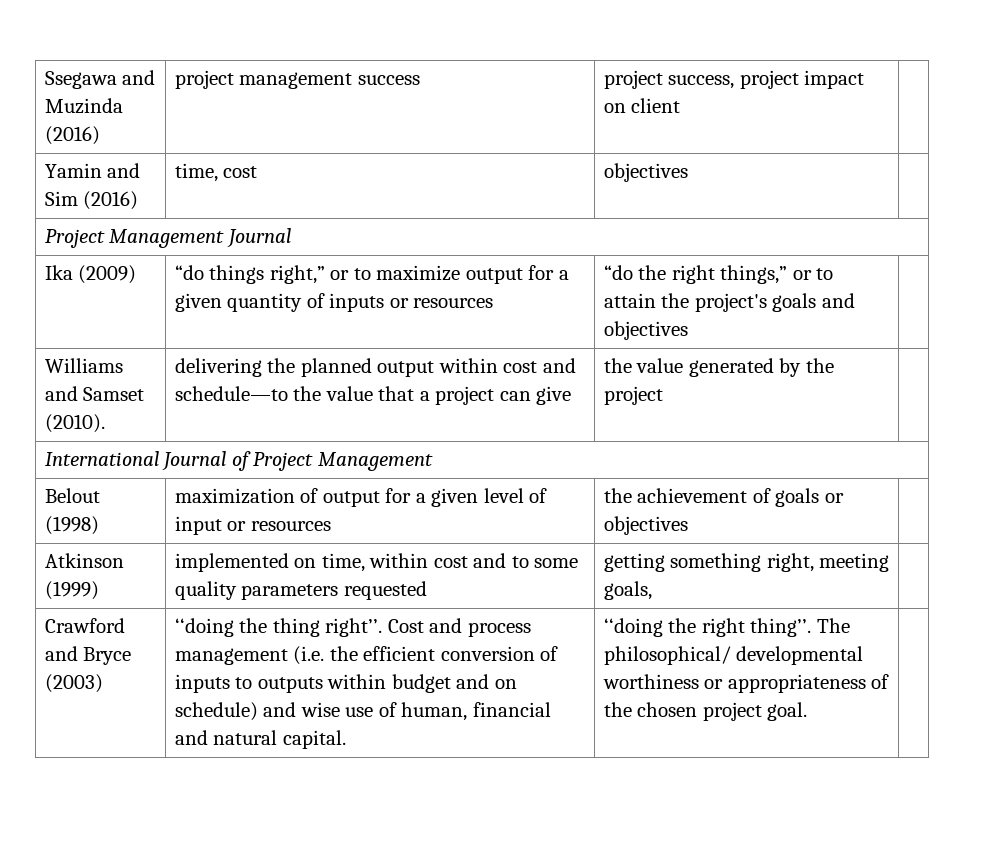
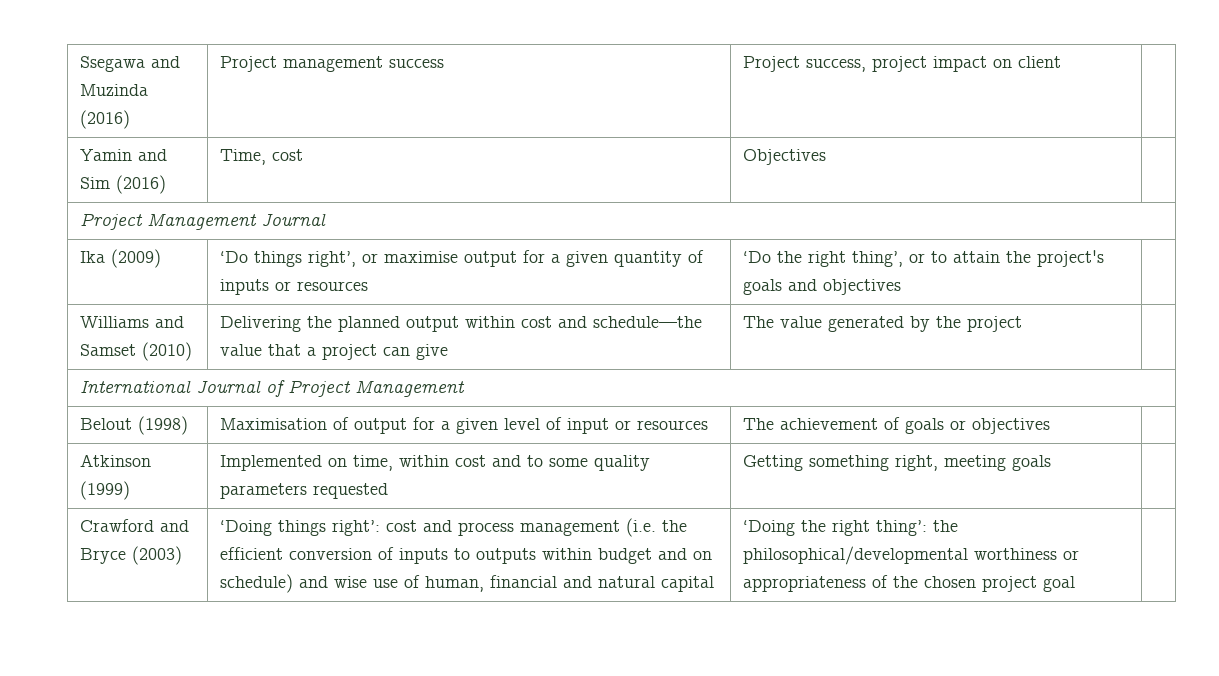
[174,70,234,89] project -> [219,56,277,72] Project
[603,70,663,89] project -> [742,56,800,72] Project
[174,163,218,182] time, -> [219,149,266,165] Time,
[603,163,688,182] objectives -> [742,149,826,165] Objectives
[174,265,461,284] “do things right,” or to maximize -> [219,251,458,267] ‘Do things right’, or maximise
[603,265,788,284] “do the right things,” -> [742,251,903,267] ‘Do the right thing’,
[44,414,105,433] [174,358,262,377] (2010). | delivering -> [141,342,192,361] [219,316,301,332] (2010) | Delivering
[174,386,322,401] schedule—to the -> [592,316,702,328] schedule—the
[603,358,632,373] the -> [742,316,774,328] The
[174,488,295,504] maximization -> [219,418,327,430] Maximisation
[603,488,632,503] the -> [742,418,774,430] The
[174,553,289,572] implemented -> [219,455,322,471] Implemented
[603,553,665,572] getting -> [742,455,803,471] Getting
[603,581,652,600] goals, -> [1011,455,1051,471] goals
[174,618,424,637] ‘‘doing the thing right’’. Cost -> [219,520,417,536] ‘Doing things right’: cost
[282,730,346,749] [603,618,850,637] [603,646,864,665] capital. | ‘‘doing the right thing’’. The philosophical/ developmental -> [660,576,714,592] [742,520,958,536] [742,546,968,565] capital | ‘Doing the right thing’: the philosophical/developmental
[767,702,808,721] goal. -> [1042,576,1075,592] goal

